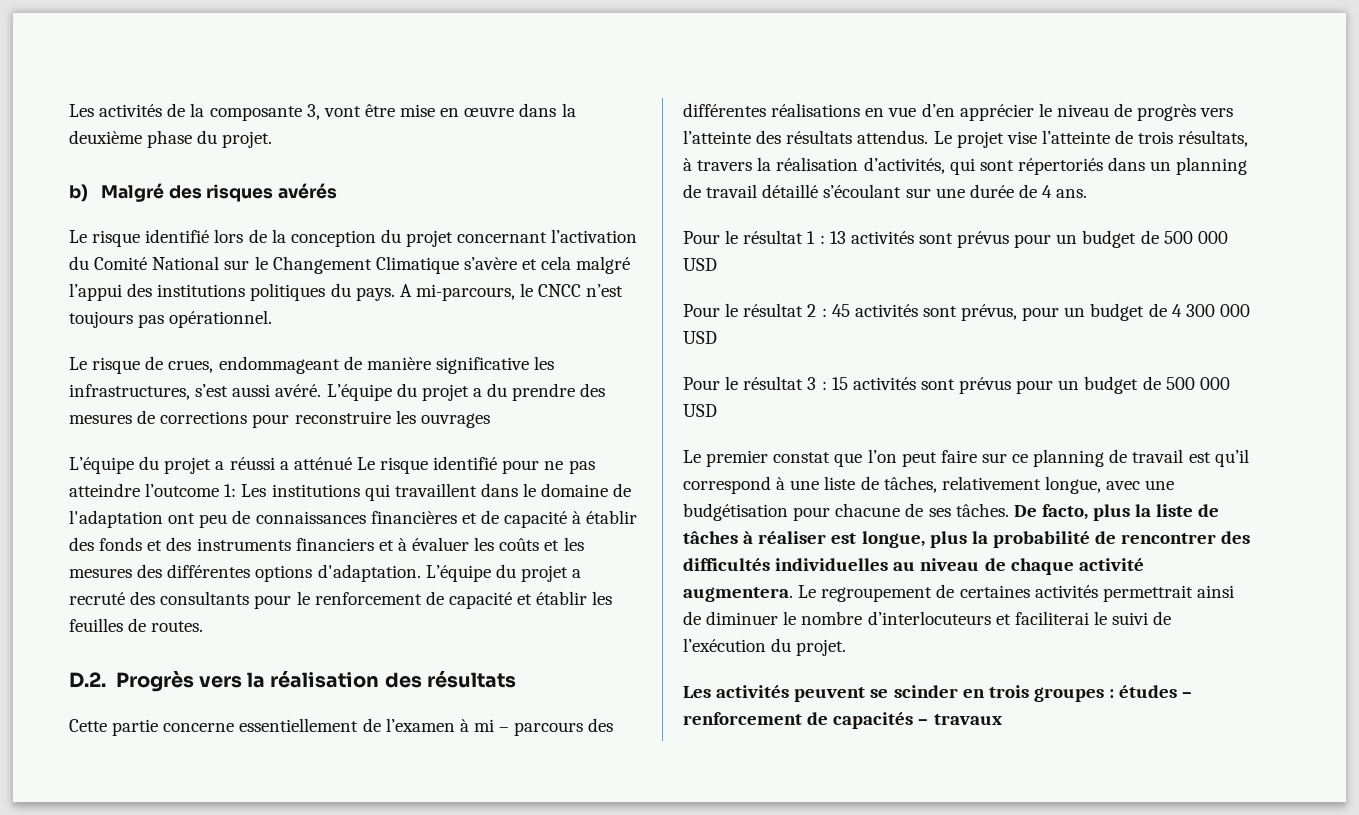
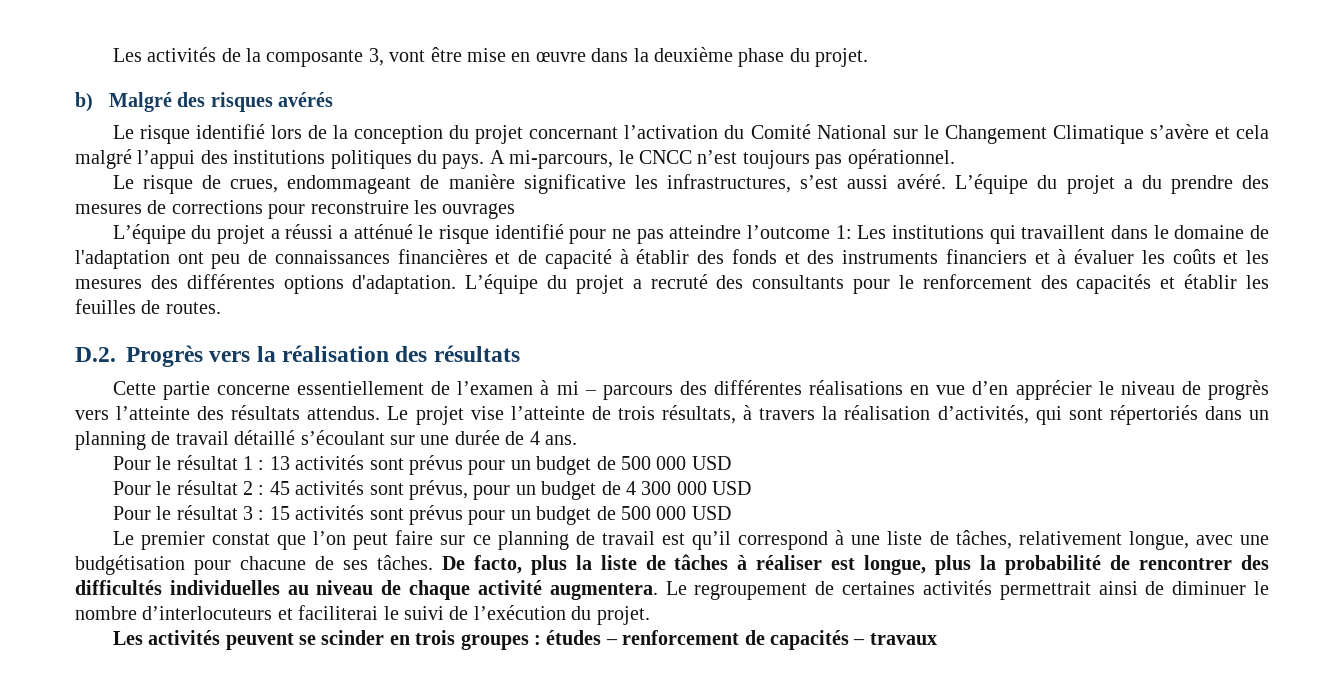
[356,457,375,470] Le -> [418,225,434,239] le
[425,591,512,609] de capacité -> [1040,274,1152,294] des capacités

